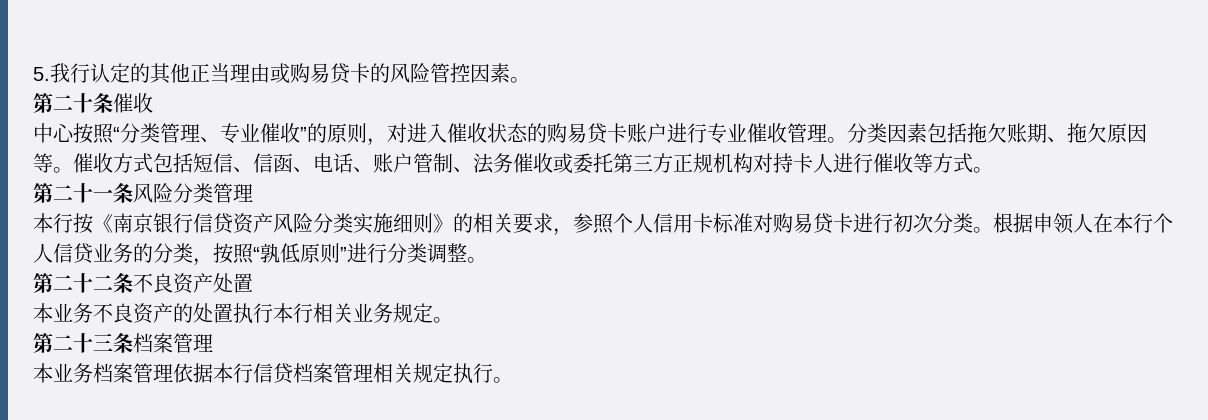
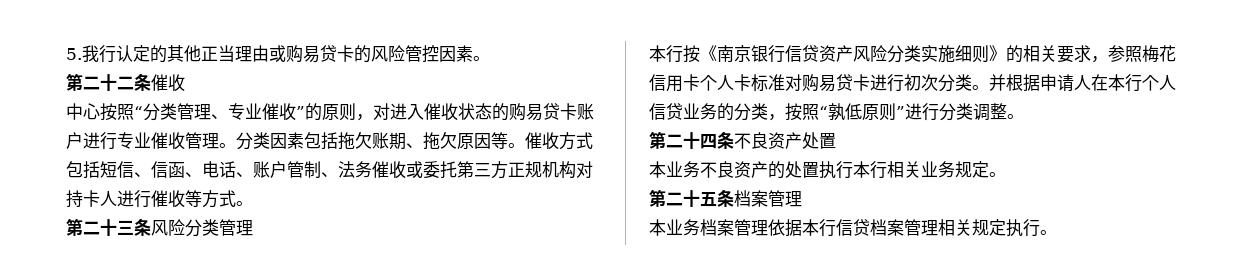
(93, 103) none -> [117,76,134,90] 二
[93,189,113,201] 一 -> [117,220,134,235] 三
[613,213,693,233] 个人信用 -> [1142,45,1176,62] [649,74,734,92] 梅花信用卡个人
[993,213,1074,234] 根据申领 -> [989,74,1074,92] 并根据申请
[93,275,113,291] 二 -> [700,134,717,149] 四
[93,333,113,351] 三 -> [700,192,717,207] 五

